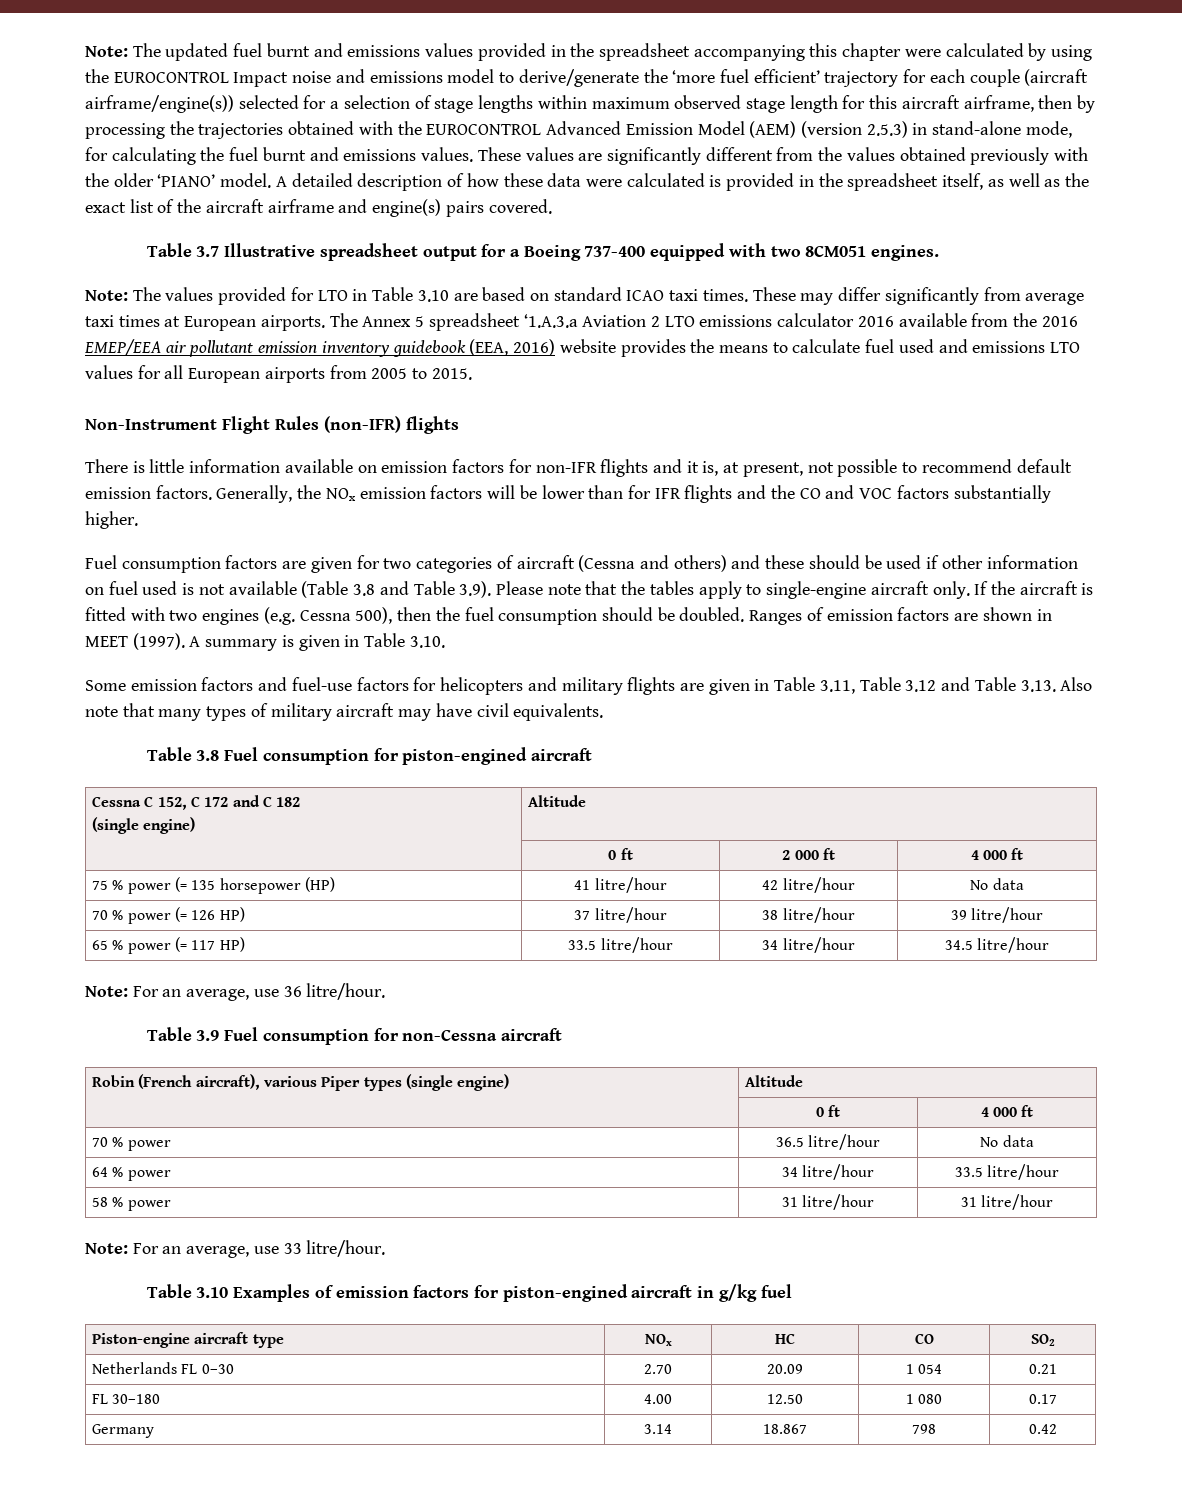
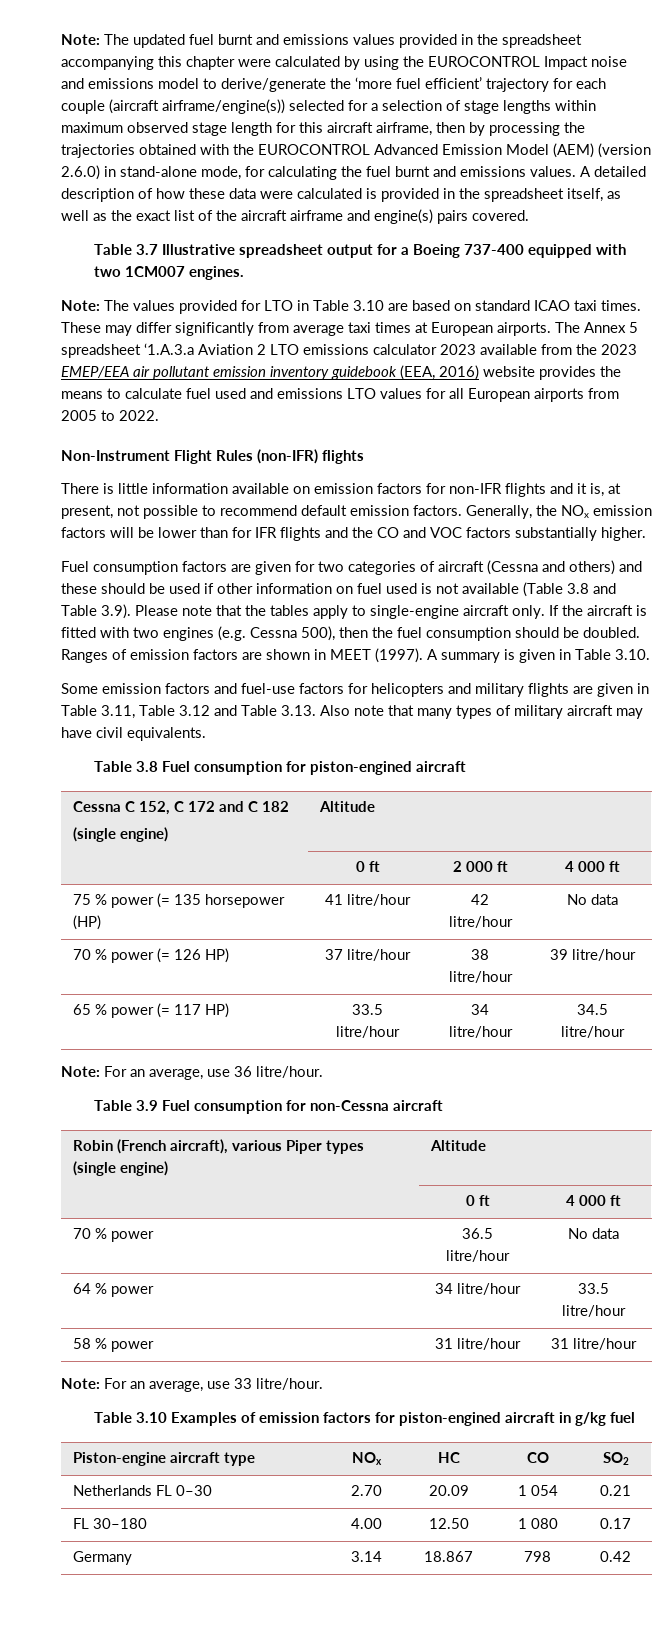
[866,121,908,138] 2.5.3) -> [61,165,100,180] 2.6.0)
[477,147,1089,165] [85,173,272,188] These values are significantly different from the values obtained previously with the older ‘PIANO’ model. -> (576, 171) none
[805,246,867,257] 8CM051 -> [125,266,186,277] 1CM007
[857,316,894,327] 2016 -> [440,344,476,355] 2023
[1041,316,1078,327] 2016 -> [601,344,637,355] 2023
[431,368,472,380] 2015. -> [119,410,159,421] 2022.

